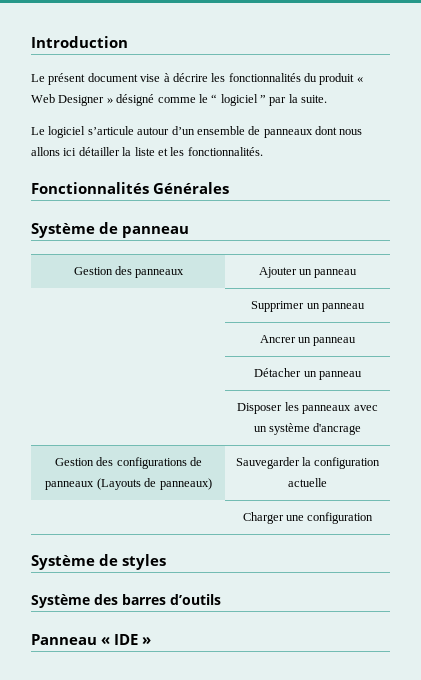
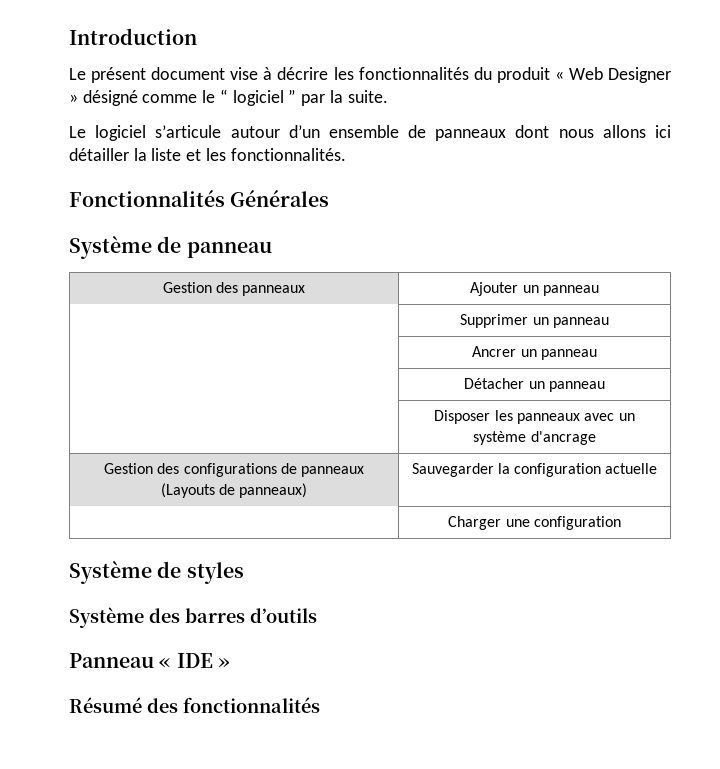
(151, 641) none -> [69,697,320,713] // Résumé des fonctionnalités

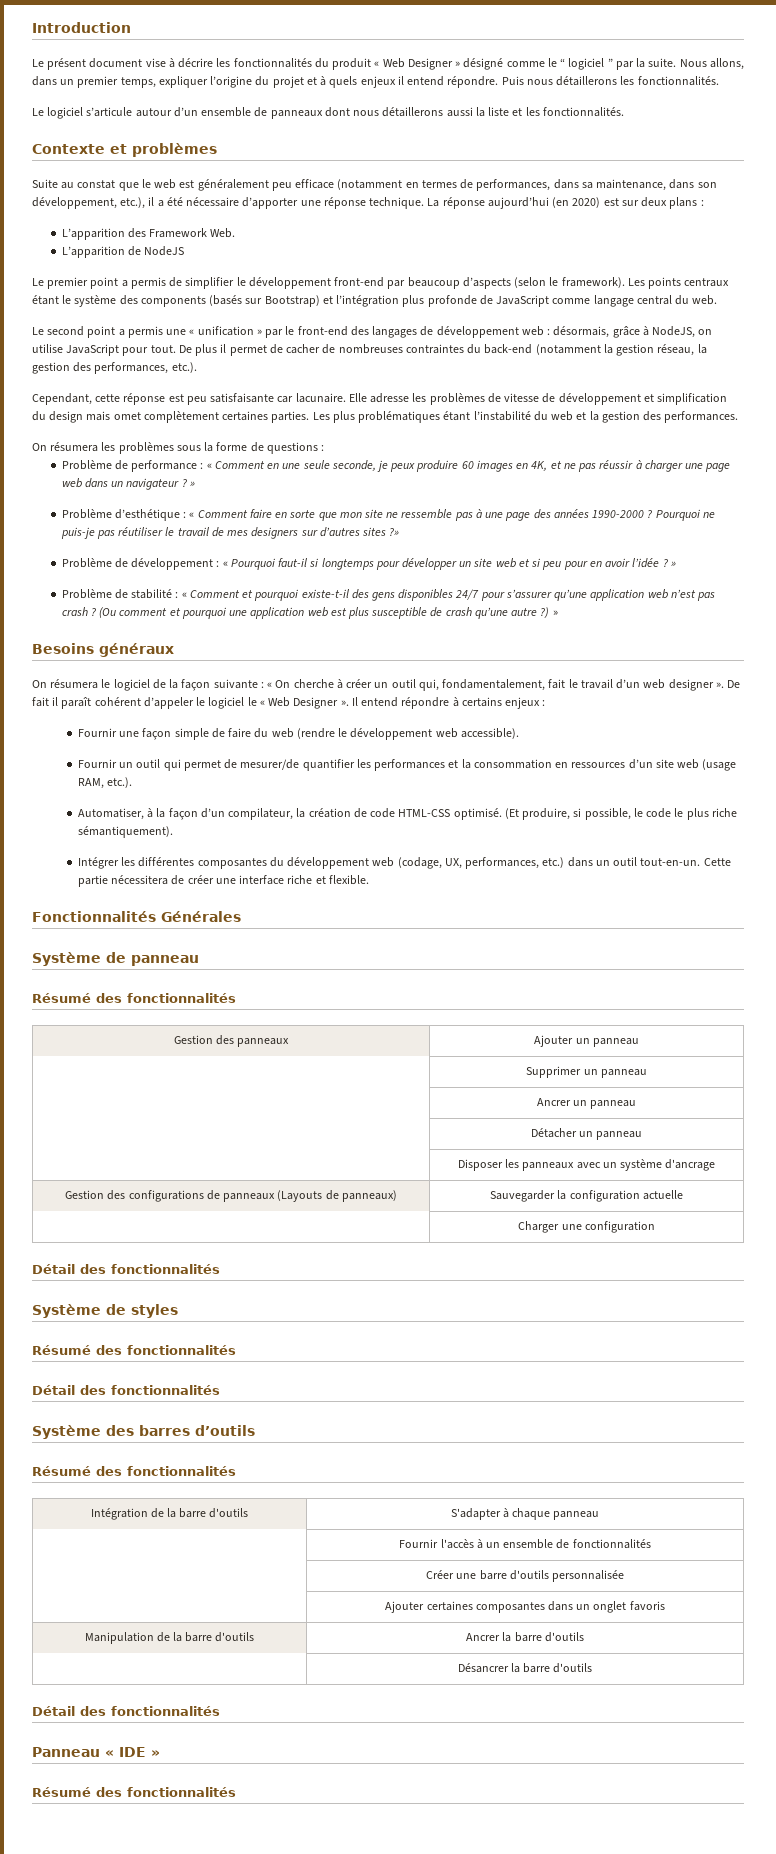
(388, 96) none -> [679,58,744,70] [32,76,719,88] Nous allons, dans un premier temps, expliquer l’origine du projet et à quels enjeux il entend répondre. Puis nous détaillerons les fonctionnalités.
[602,125,671,138] [69,148,129,161] allons ici détailler -> [382,107,473,117] détaillerons aussi
(346, 154) none -> [32,143,217,157] [32,179,717,191] [32,197,704,209] [61,228,236,240] [61,246,185,258] [32,277,730,289] [32,295,718,307] [32,326,713,338] [32,344,707,356] [32,362,197,374] [32,393,728,405] [32,411,739,423] [32,442,325,454] [61,460,731,472] [61,478,195,490] [61,509,715,521] [60,527,400,539] [61,558,676,570] [61,589,716,601] [61,607,558,619] [32,643,174,657] [32,679,741,691] [32,697,546,709] [77,728,519,740] [77,759,737,771] [77,777,133,789] [77,808,737,820] [77,826,173,838] [77,857,731,869] [77,875,369,887] // Contexte et problèmes // Suite au constat que le web est généralement peu efficace (notamment en termes de performances, dans sa maintenance, dans son développement, etc.), il a été nécessaire d’apporter une réponse technique. La réponse aujourd’hui (en 2020) est sur deux plans : // L’apparition des Framework Web. // L’apparition de NodeJS // Le premier point a permis de simplifier le développement front-end par beaucoup d’aspects (selon le framework). Les points centraux étant le système des components (basés sur Bootstrap) et l’intégration plus profonde de JavaScript comme langage central du web. // Le second point a permis une « unification » par le front-end des langages de développement web : désormais, grâce à NodeJS, on utilise JavaScript pour tout. De plus il permet de cacher de nombreuses contraintes du back-end (notamment la gestion réseau, la gestion des performances, etc.). // Cependant, cette réponse est peu satisfaisante car lacunaire. Elle adresse les problèmes de vitesse de développement et simplification du design mais omet complètement certaines parties. Les plus problématiques étant l’instabilité du web et la gestion des performances. // On résumera les problèmes sous la forme de questions : // Problème de performance : « Comment en une seule seconde, je peux produire 60 images en 4K, et ne pas réussir à charger une page web dans un navigateur ? » // Problème d’esthétique : « Comment faire en sorte que mon site ne ressemble pas à une page des années 1990-2000 ? Pourquoi ne puis-je pas réutiliser le travail de mes designers sur d’autres sites ?» // Problème de développement : « Pourquoi faut-il si longtemps pour développer un site web et si peu pour en avoir l’idée ? » // Problème de stabilité : « Comment et pourquoi existe-t-il des gens disponibles 24/7 pour s’assurer qu’une application web n’est pas crash ? (Ou comment et pourquoi une application web est plus susceptible de crash qu’une autre ?) » // Besoins généraux // On résumera le logiciel de la façon suivante : « On cherche à créer un outil qui, fondamentalement, fait le travail d’un web designer ». De fait il paraît cohérent d’appeler le logiciel le « Web Designer ». Il entend répondre à certains enjeux : // Fournir une façon simple de faire du web (rendre le développement web accessible). // Fournir un outil qui permet de mesurer/de quantifier les performances et la consommation en ressources d’un site web (usage RAM, etc.). // Automatiser, à la façon d’un compilateur, la création de code HTML-CSS optimisé. (Et produire, si possible, le code le plus riche sémantiquement). // Intégrer les différentes composantes du développement web (codage, UX, performances, etc.) dans un outil tout-en-un. Cette partie nécessitera de créer une interface riche et flexible.
(272, 249) none -> [32,993,236,1003] // Résumé des fonctionnalités
(621, 523) none -> [32,1264,220,1274] // Détail des fonctionnalités
[69,607,317,628] Système des barres d’outils -> [32,1345,236,1355] [32,1385,220,1395] [32,1425,255,1439] [32,1466,236,1476] [90,1508,249,1520] [450,1508,600,1520] [399,1539,651,1549] [426,1570,624,1582] [385,1601,665,1613] [84,1632,255,1644] [466,1632,584,1642] [457,1663,593,1673] [32,1706,220,1716] Résumé des fonctionnalités // Détail des fonctionnalités // Système des barres d’outils // Résumé des fonctionnalités // Intégration de la barre d'outils | S'adapter à chaque panneau // | Fournir l'accès à un ensemble de fonctionnalités // | Créer une barre d'outils personnalisée // | Ajouter certaines composantes dans un onglet favoris // Manipulation de la barre d'outils | Ancrer la barre d'outils // | Désancrer la barre d'outils // Détail des fonctionnalités

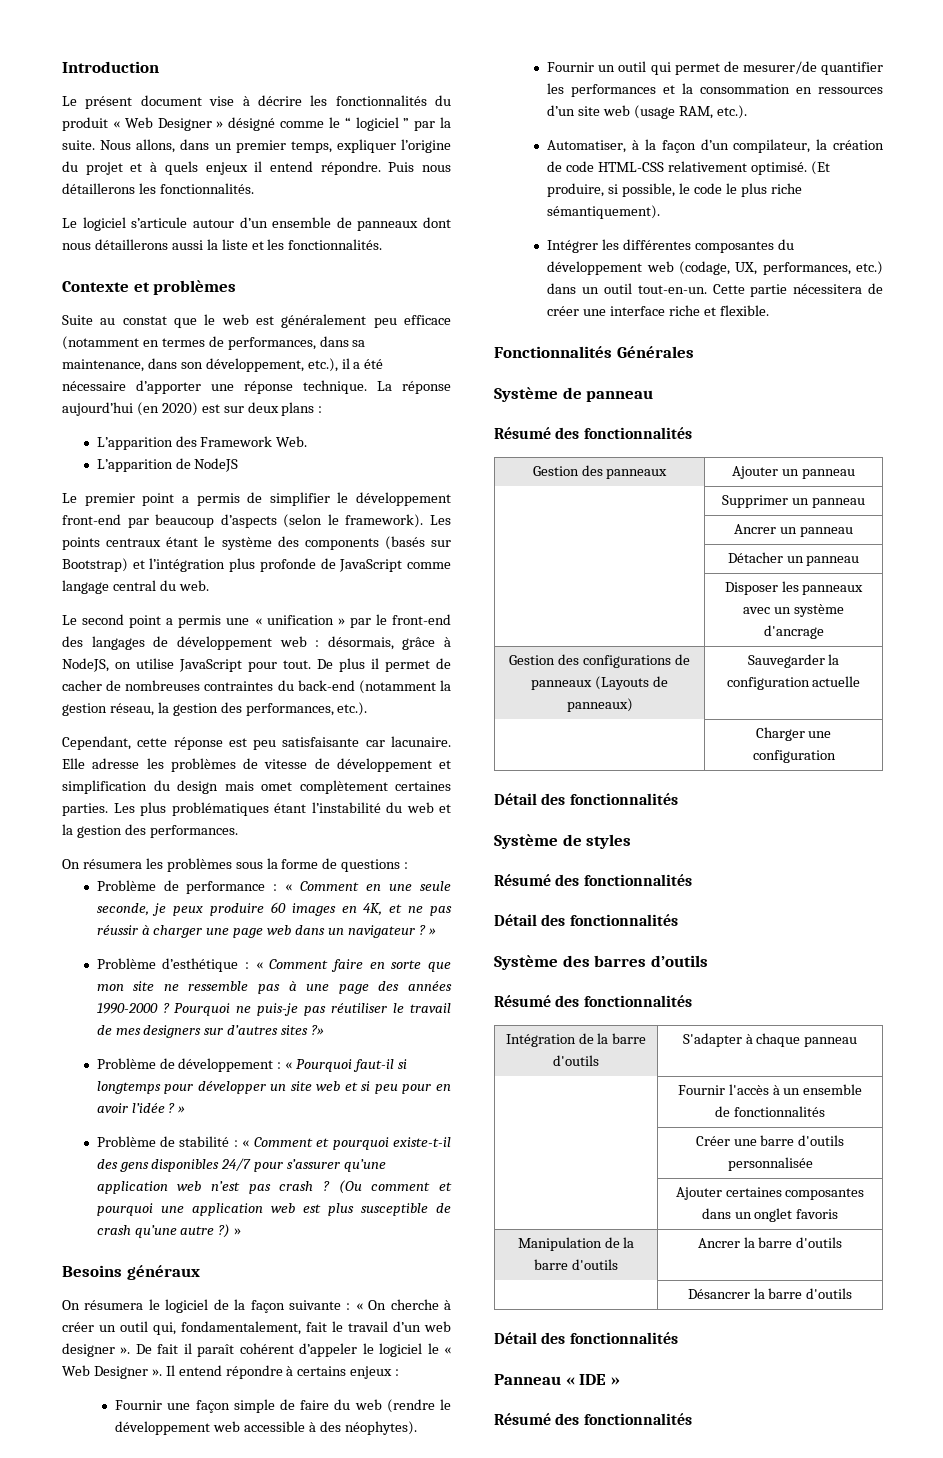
[460,728,519,739] accessible). -> [244,1421,417,1435] accessible à des néophytes).
(451, 813) none -> [667,161,747,172] relativement

